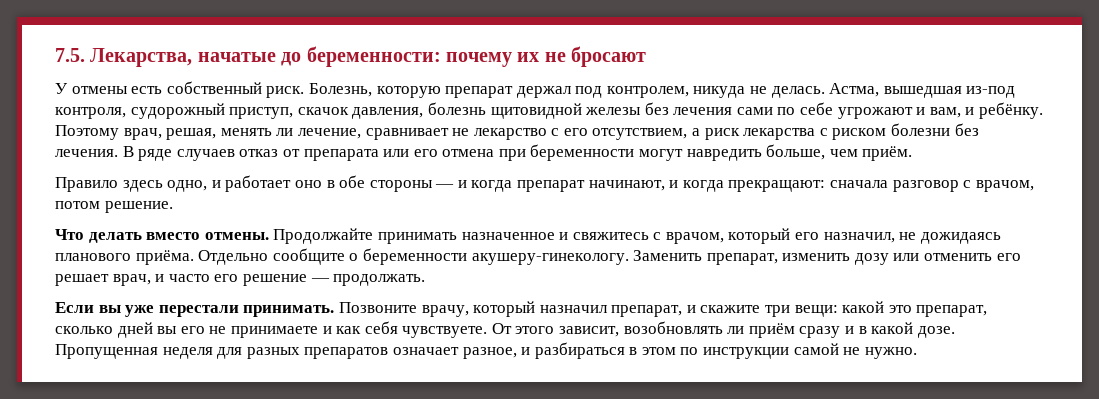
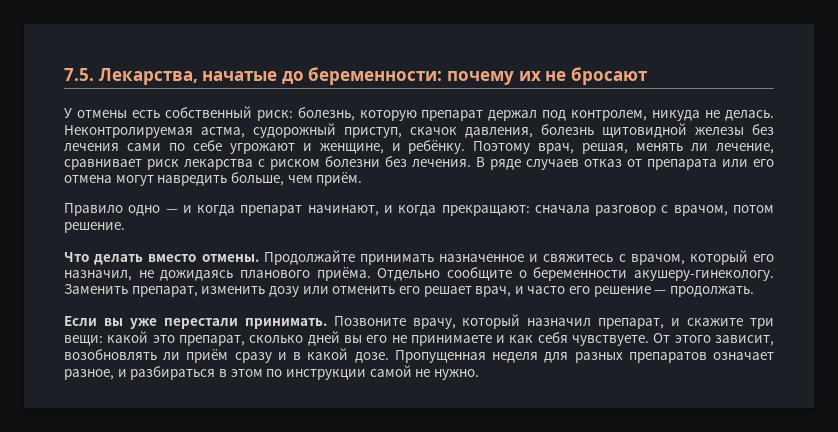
[266,83,372,98] риск. Болезнь, -> [256,107,355,121] риск: болезнь,
[829,83,1016,98] [55,107,126,119] Астма, вышедшая из-под контроля, -> [64,125,245,138] Неконтролируемая астма,
[929,107,961,118] вам, -> [319,143,384,154] женщине,
[452,128,701,140] не лекарство с его отсутствием, а -> (142, 164) none
[498,144,635,161] при беременности -> (112, 179) none
[122,175,433,192] здесь одно, и работает оно в обе стороны -> [128,205,161,216] одно

